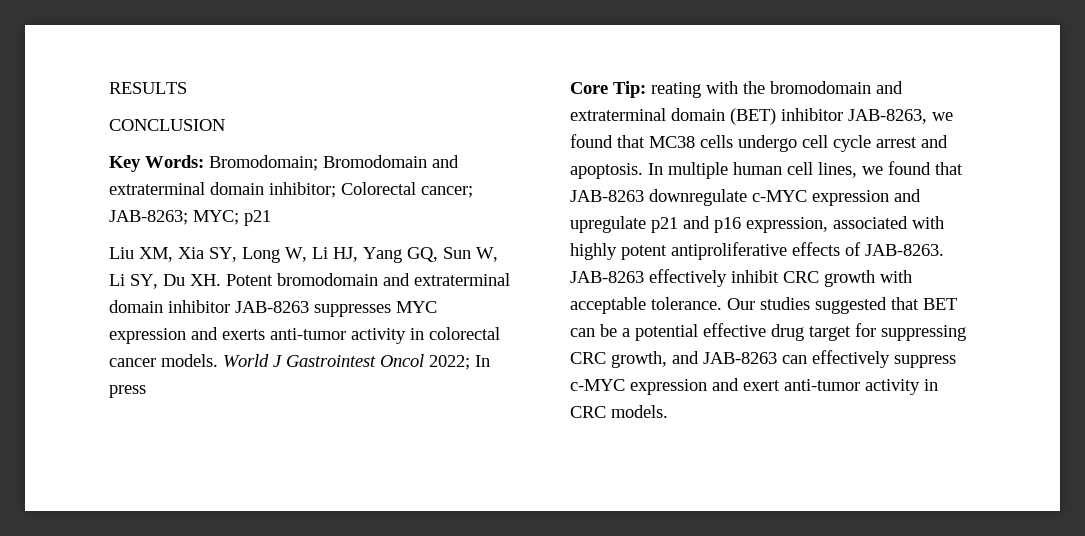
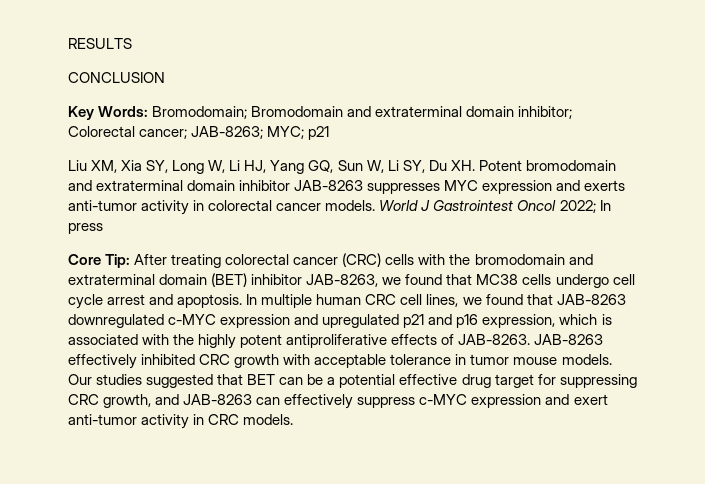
[651,82,701,98] reating -> [134,253,415,268] After treating colorectal cancer (CRC) cells
(782, 168) none -> [365,294,397,305] CRC
[649,189,921,206] [570,216,646,233] downregulate c-MYC expression and upregulate -> [68,314,400,328] downregulated c-MYC expression and upregulated
(828, 225) none -> [559,314,612,325] which is
(944, 222) none -> [173,334,195,345] the
[731,270,779,283] inhibit -> [141,354,196,365] inhibited
[651,297,722,310] tolerance. -> [390,354,612,365] tolerance in tumor mouse models.

